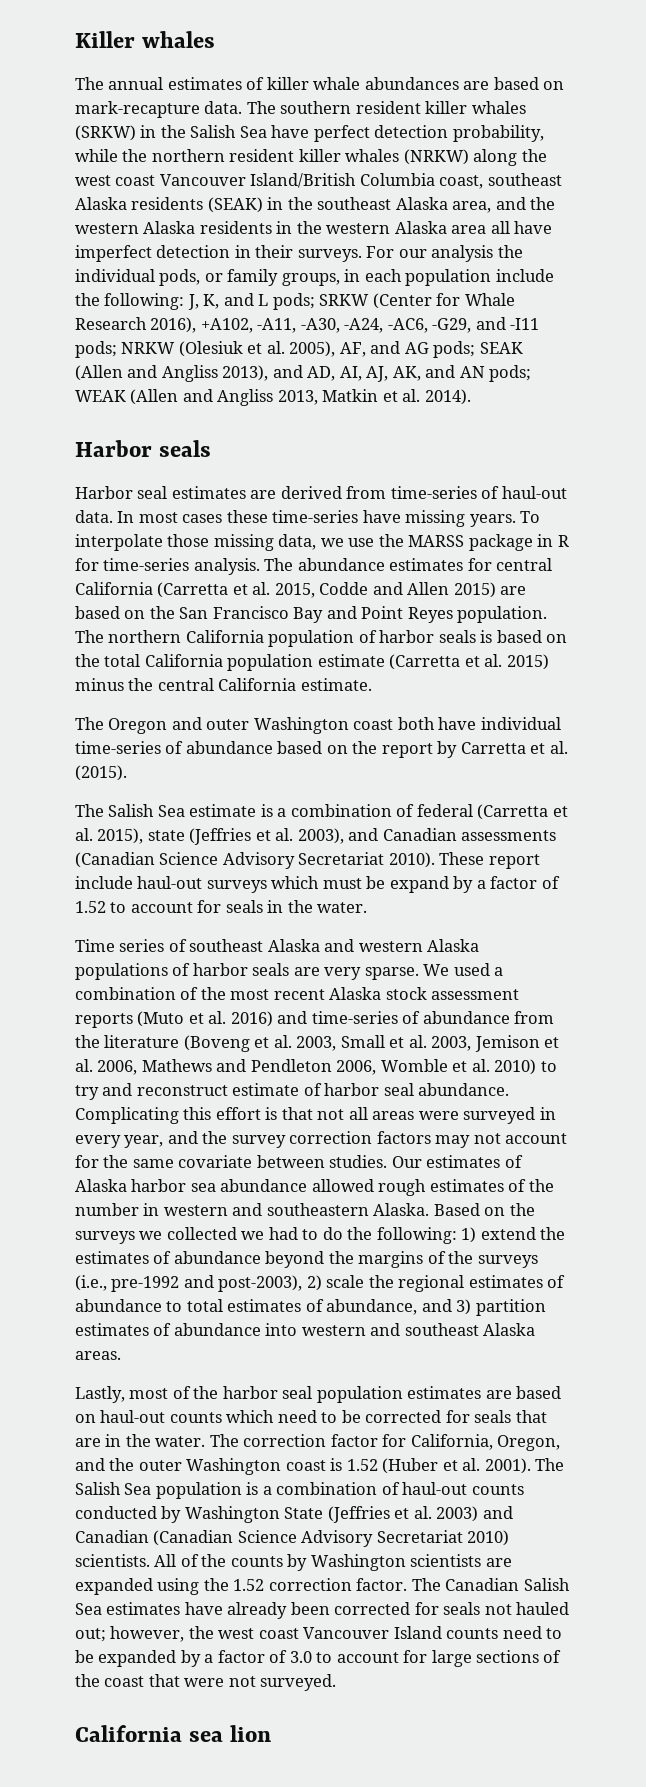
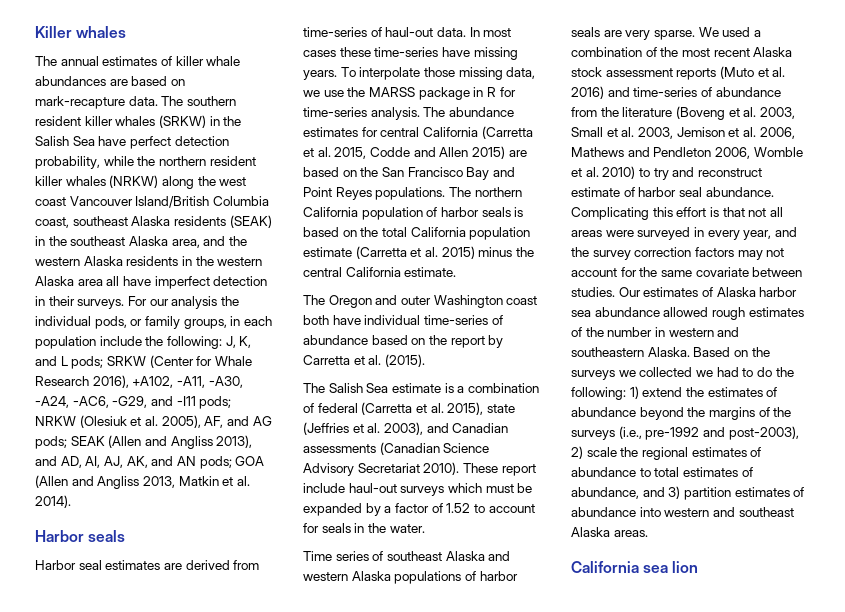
[75,390,126,402] WEAK -> [235,456,265,466] GOA
[457,606,548,623] population. -> [375,187,446,200] populations.
[389,876,449,893] expand -> [303,503,362,516] expanded
[75,1386,562,1403] [75,1410,547,1423] [75,1434,561,1451] [75,1458,565,1475] [75,1482,524,1499] [75,1506,513,1523] [75,1530,510,1547] [75,1554,512,1571] [75,1578,570,1595] [75,1602,570,1619] [75,1626,563,1642] [75,1650,562,1667] [75,1674,337,1691] // Lastly, most of the harbor seal population estimates are based on haul-out counts which need to be corrected for seals that are in the water. The correction factor for California, Oregon, and the outer Washington coast is 1.52 (Huber et al. 2001). The Salish Sea population is a combination of haul-out counts conducted by Washington State (Jeffries et al. 2003) and Canadian (Canadian Science Advisory Secretariat 2010) scientists. All of the counts by Washington scientists are expanded using the 1.52 correction factor. The Canadian Salish Sea estimates have already been corrected for seals not hauled out; however, the west coast Vancouver Island counts need to be expanded by a factor of 3.0 to account for large sections of the coast that were not surveyed. -> (648, 533) none

